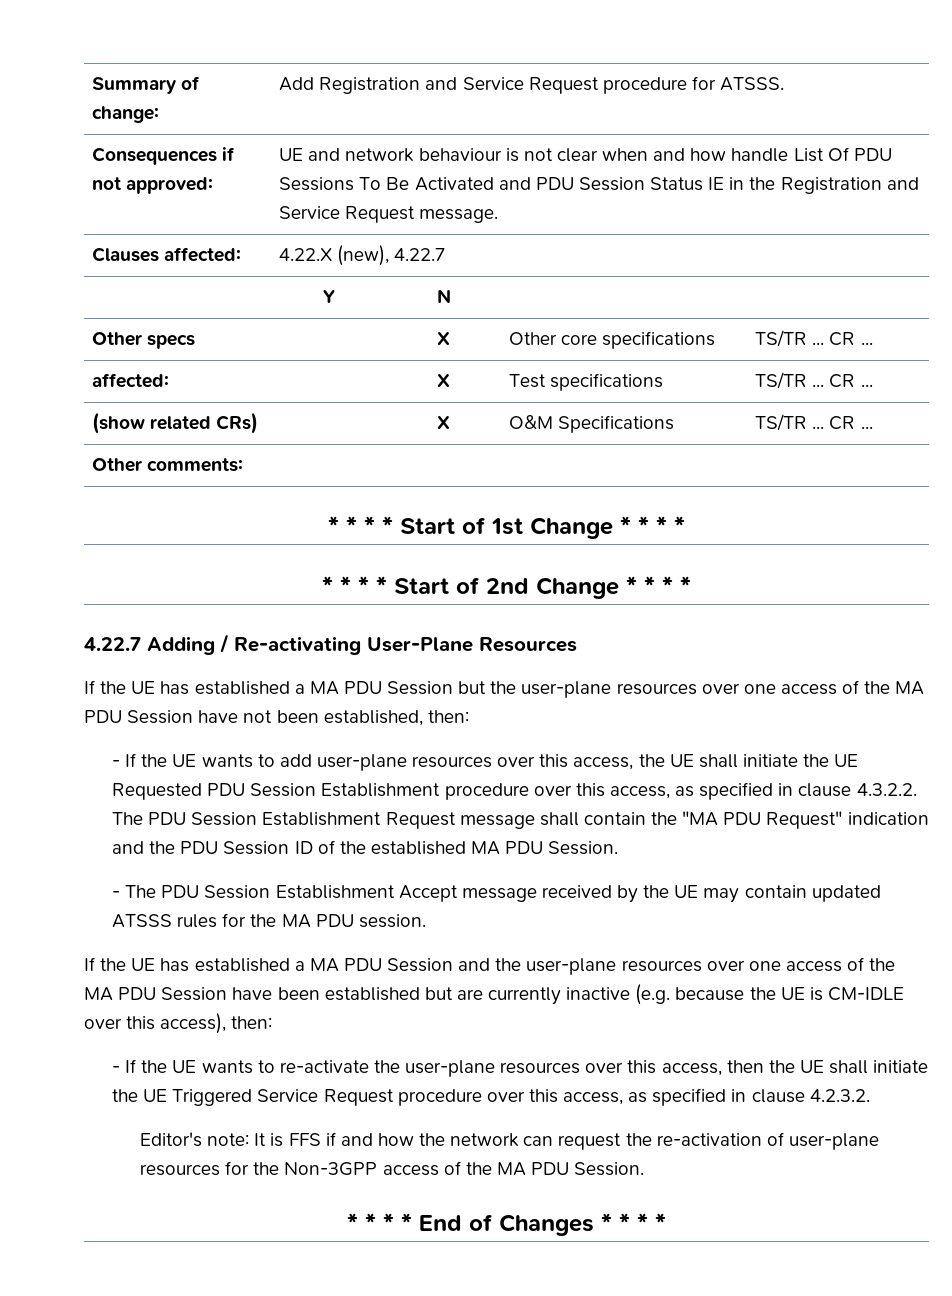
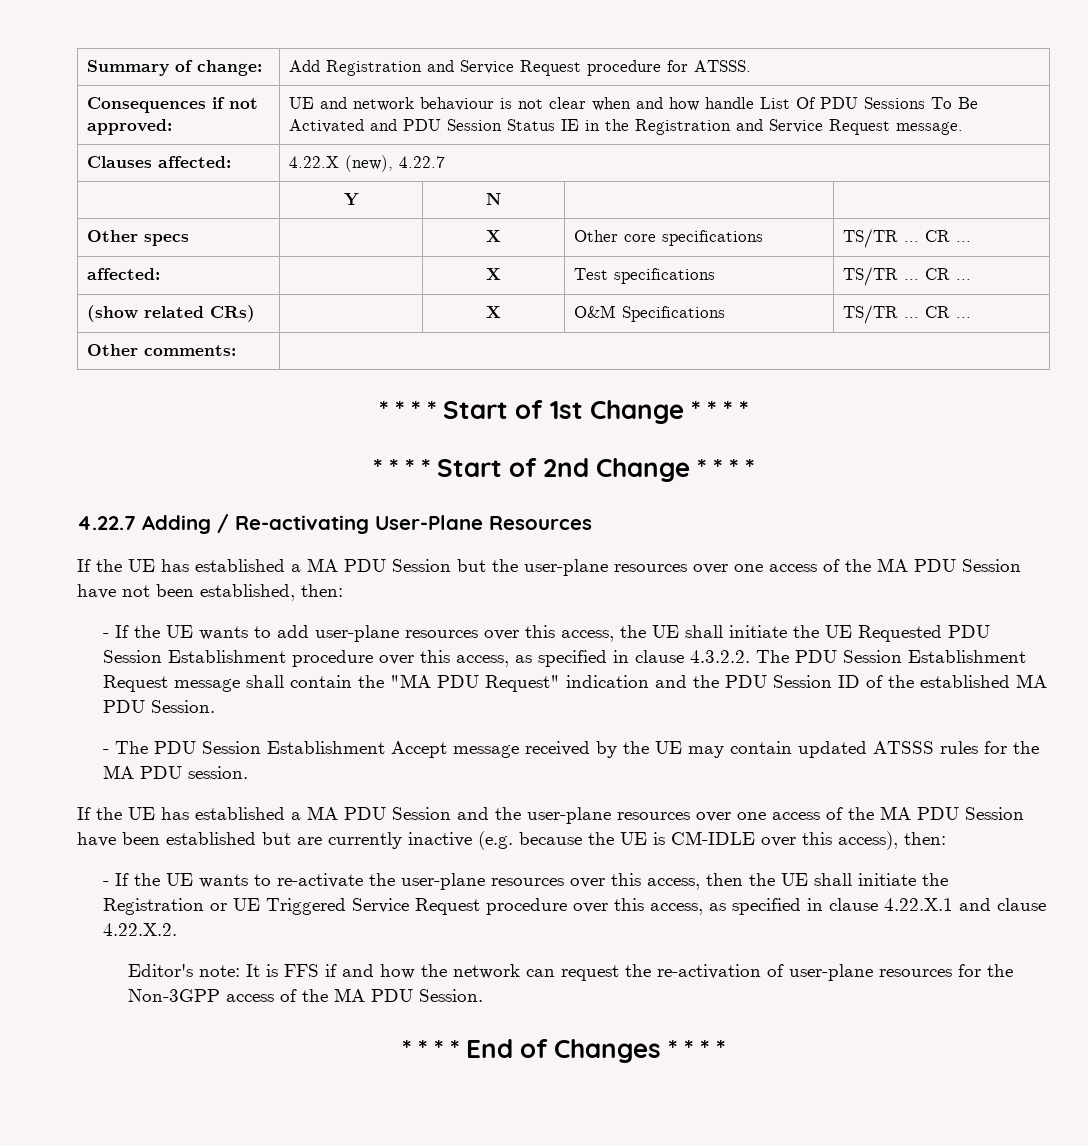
(139, 1095) none -> [102,898,227,915] Registration or
[809,1089,870,1102] 4.2.3.2. -> [883,898,1046,911] [102,923,177,936] 4.22.X.1 and clause 4.22.X.2.

